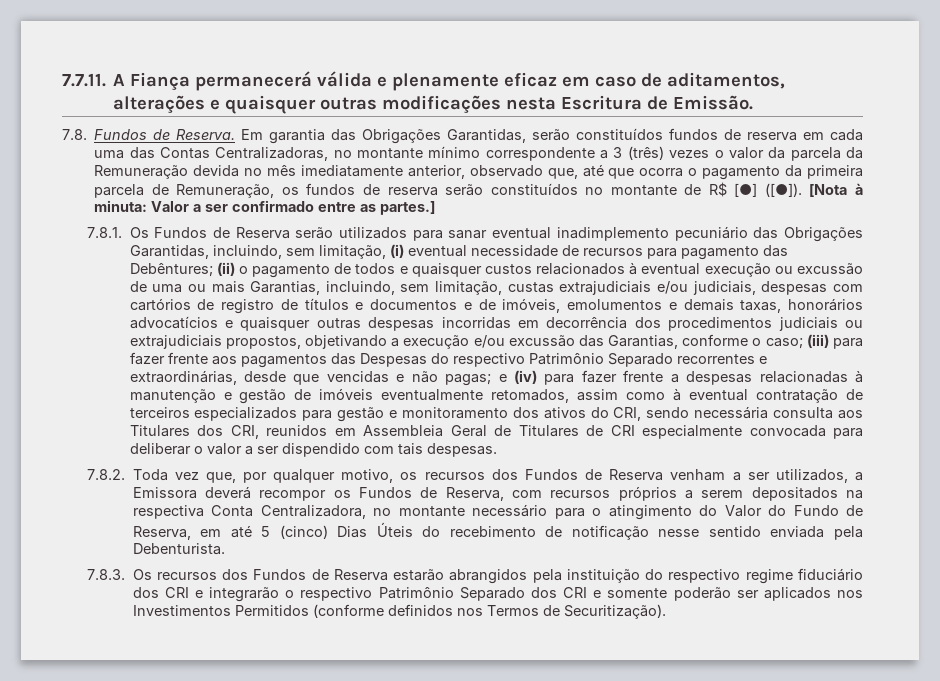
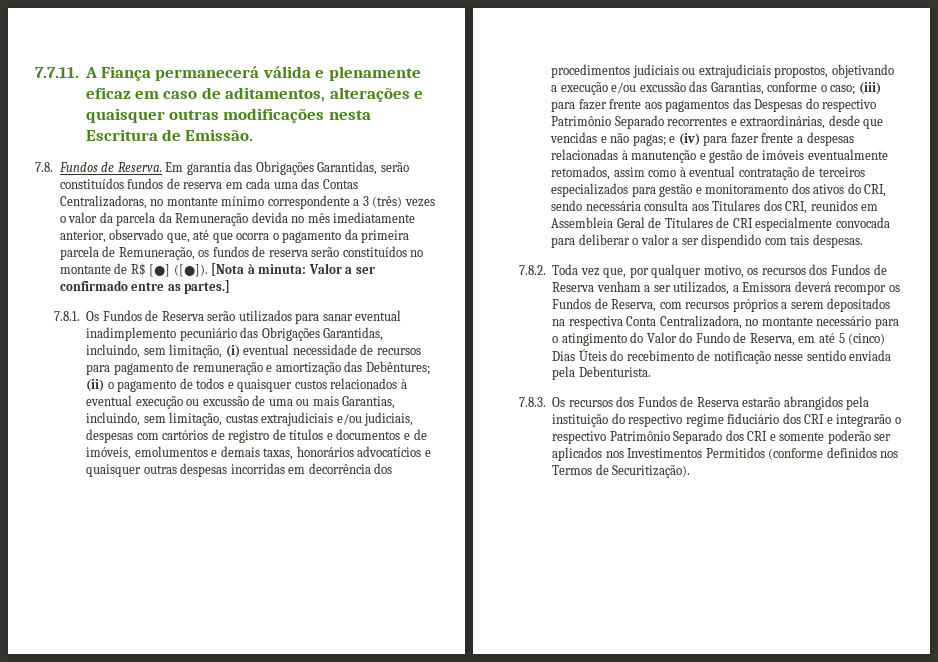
(759, 253) none -> [176,361,341,375] de remuneração e amortização

